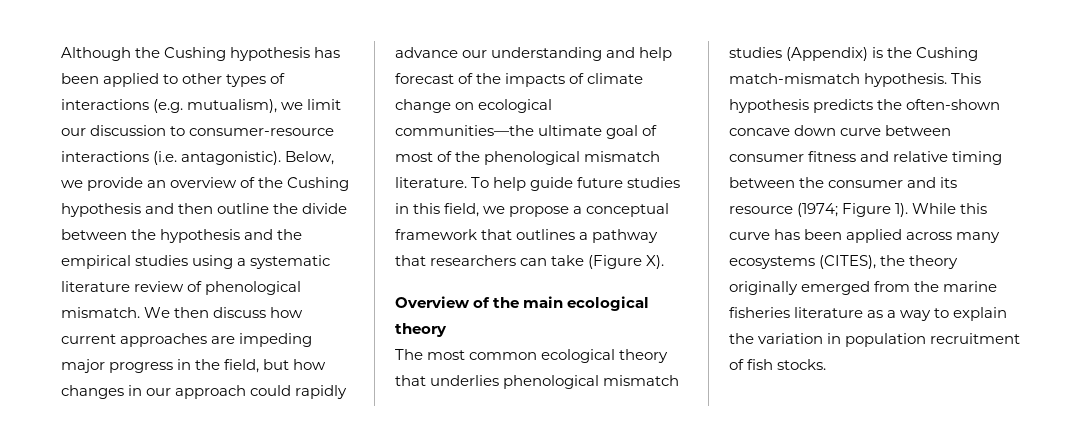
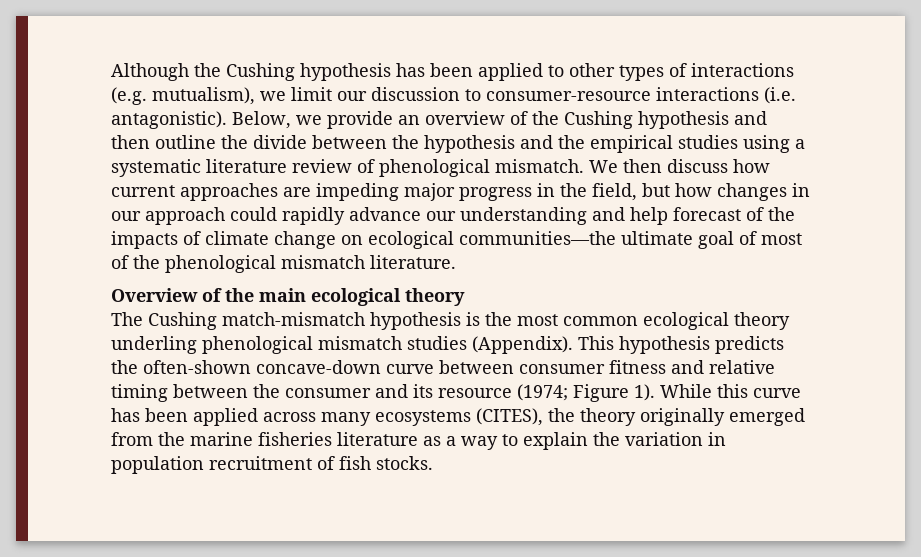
[471,177,681,191] [395,203,670,217] [395,229,659,243] [395,255,665,269] To help guide future studies in this field, we propose a conceptual framework that outlines a pathway that researchers can take (Figure X). -> (456, 262) none
(423, 354) none -> [148,312,512,330] Cushing match-mismatch hypothesis is the
[395,375,500,386] that underlies -> [111,336,197,354] underling
[786,47,979,61] [729,73,948,87] (Appendix) is the Cushing match-mismatch hypothesis. -> [472,336,573,354] (Appendix).
[729,125,837,136] concave down -> [256,360,381,374] concave-down

